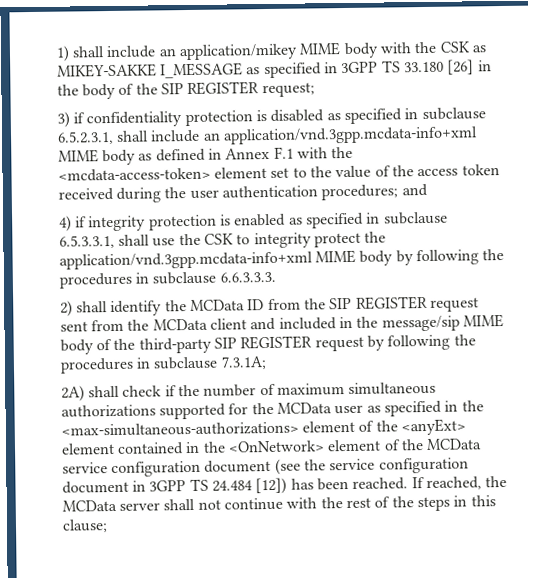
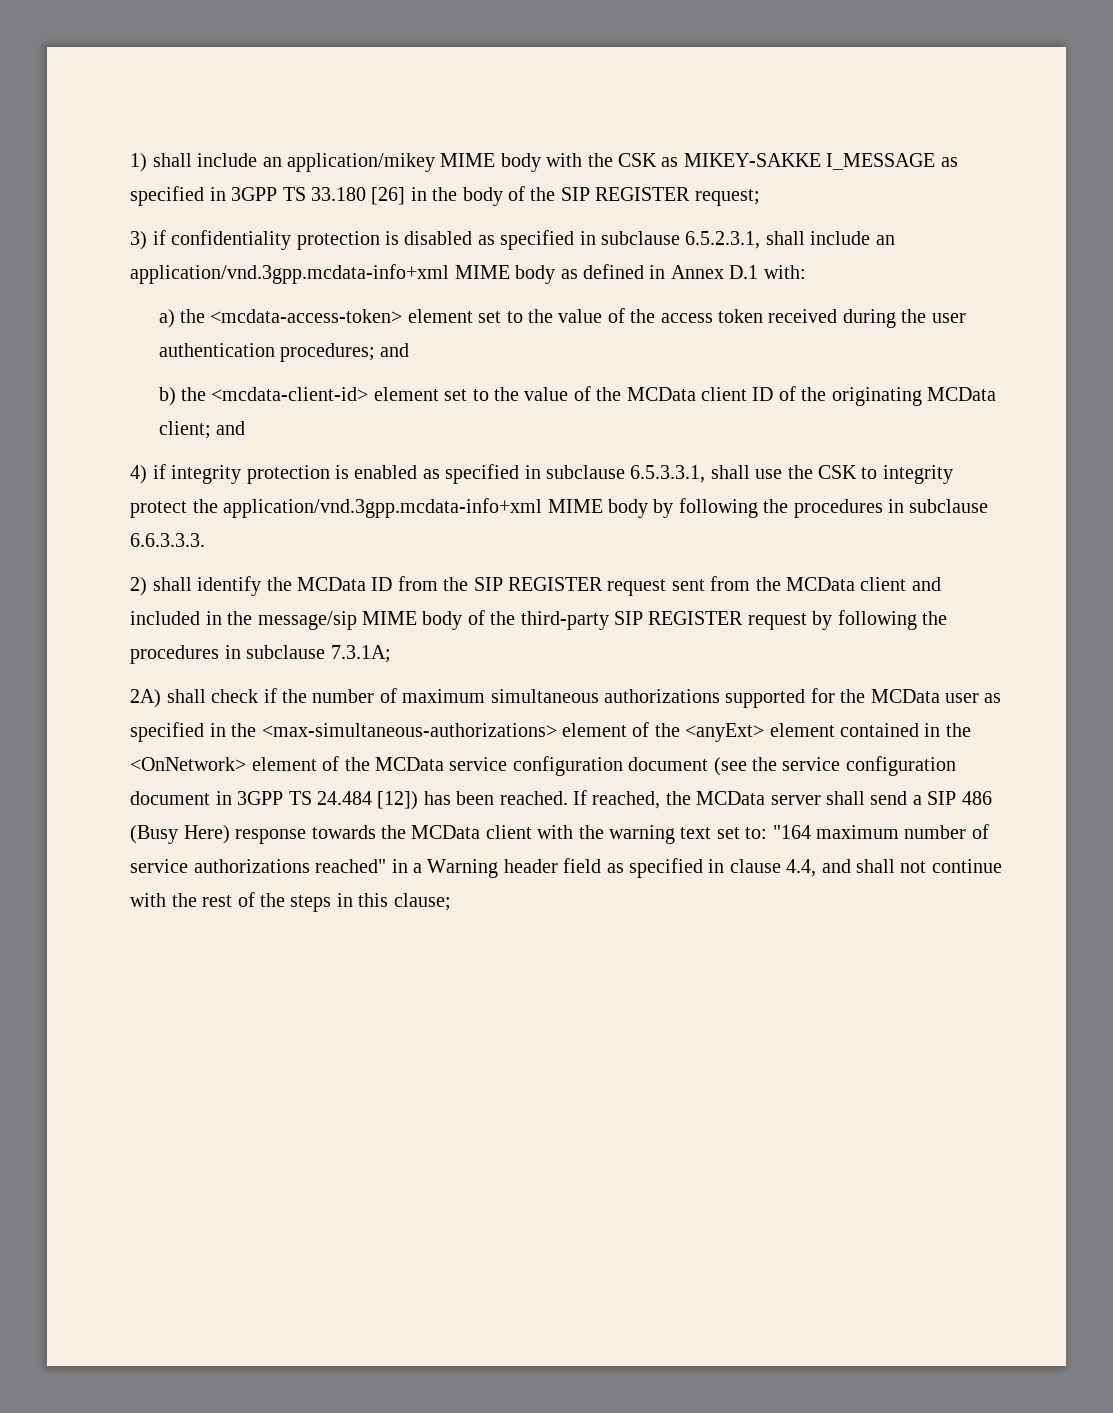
[273,146,328,159] F.1 with -> [729,265,806,279] [158,309,175,328] D.1 with: // a)
(428, 190) none -> [158,386,997,406] [158,421,246,439] // b) the <mcdata-client-id> element set to the value of the MCData client ID of the originating MCData client; and
(196, 504) none -> [870,791,992,805] [130,824,989,844] [130,858,895,878] send a SIP 486 (Busy Here) response towards the MCData client with the warning text set to: "164 maximum number of service authorizations reached" in a Warning header field as specified in clause 4.4, and shall

